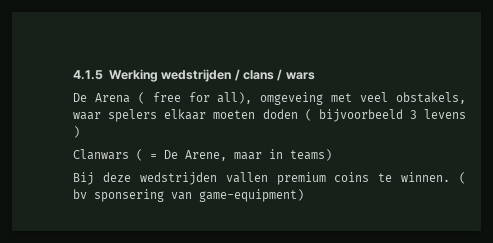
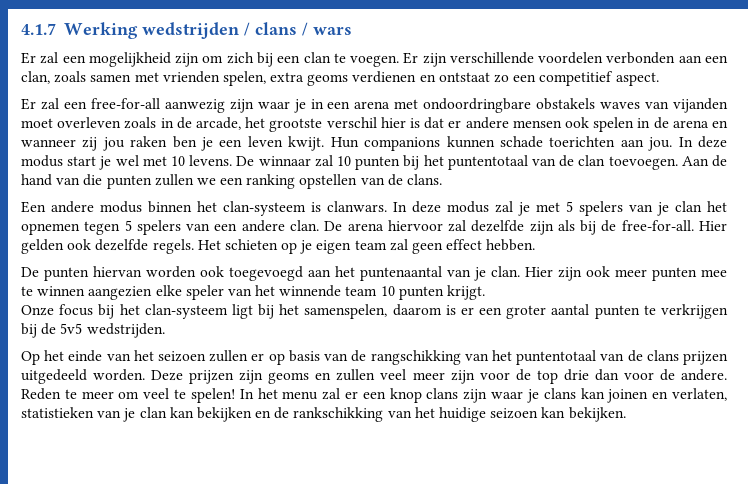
[73,70,103,80] 4.1.5 -> [21,23,56,35] 4.1.7
[73,92,467,105] [73,109,466,122] [73,126,80,138] [73,149,332,161] [73,172,466,185] [73,189,304,202] De Arena ( free for all), omgeveing met veel obstakels, waar spelers elkaar moeten doden ( bijvoorbeeld 3 levens ) // Clanwars ( = De Arene, maar in teams) // Bij deze wedstrijden vallen premium coins te winnen. ( bv sponsering van game-equipment) -> [21,52,729,67] [21,71,659,86] [21,98,728,113] [21,117,729,132] [21,136,727,151] [21,155,728,170] [21,174,443,189] [21,201,727,216] [21,220,728,235] [21,239,536,254] [21,266,727,281] [21,285,486,300] [21,304,728,319] [21,323,165,338] [21,350,728,365] [21,369,727,384] [21,388,728,403] [21,407,626,422] Er zal een mogelijkheid zijn om zich bij een clan te voegen. Er zijn verschillende voordelen verbonden aan een clan, zoals samen met vrienden spelen, extra geoms verdienen en ontstaat zo een competitief aspect. // Er zal een free-for-all aanwezig zijn waar je in een arena met ondoordringbare obstakels waves van vijanden moet overleven zoals in de arcade, het grootste verschil hier is dat er andere mensen ook spelen in de arena en wanneer zij jou raken ben je een leven kwijt. Hun companions kunnen schade toerichten aan jou. In deze modus start je wel met 10 levens. De winnaar zal 10 punten bij het puntentotaal van de clan toevoegen. Aan de hand van die punten zullen we een ranking opstellen van de clans. // Een andere modus binnen het clan-systeem is clanwars. In deze modus zal je met 5 spelers van je clan het opnemen tegen 5 spelers van een andere clan. De arena hiervoor zal dezelfde zijn als bij de free-for-all. Hier gelden ook dezelfde regels. Het schieten op je eigen team zal geen effect hebben. // De punten hiervan worden ook toegevoegd aan het puntenaantal van je clan. Hier zijn ook meer punten mee te winnen aangezien elke speler van het winnende team 10 punten krijgt. // Onze focus bij het clan-systeem ligt bij het samenspelen, daarom is er een groter aantal punten te verkrijgen bij de 5v5 wedstrijden. // Op het einde van het seizoen zullen er op basis van de rangschikking van het puntentotaal van de clans prijzen uitgedeeld worden. Deze prijzen zijn geoms en zullen veel meer zijn voor de top drie dan voor de andere. Reden te meer om veel te spelen! In het menu zal er een knop clans zijn waar je clans kan joinen en verlaten, statistieken van je clan kan bekijken en de rankschikking van het huidige seizoen kan bekijken.

